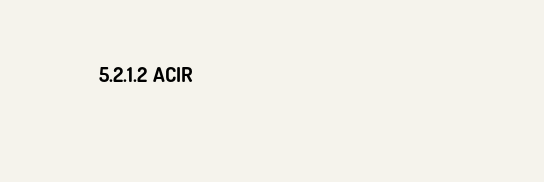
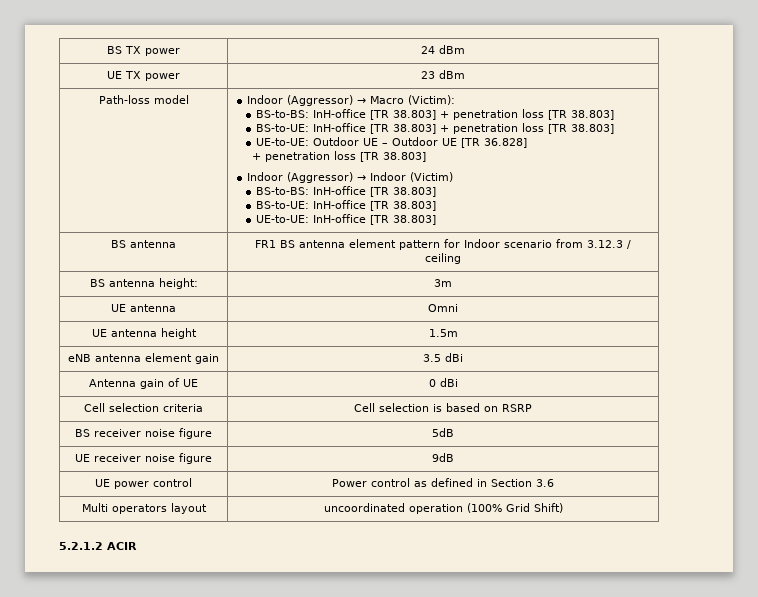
(99, 74) none -> [107,46,180,56] [421,45,465,54] [107,71,180,81] [421,70,465,79] [98,95,189,104] [247,95,456,106] [255,109,614,120] [255,123,614,134] [255,137,527,148] [252,151,427,162] [247,172,454,183] [255,186,436,197] [255,200,436,211] [255,214,436,225] [111,240,176,248] [255,239,631,250] [425,253,461,264] [89,278,198,289] [434,279,452,287] [111,304,176,312] [428,304,458,312] [91,328,197,339] [428,329,458,337] [68,353,219,364] [423,353,463,362] [89,378,198,389] [428,378,458,387] [84,403,203,412] [354,403,532,412] [75,428,212,439] [432,428,454,437] [75,453,212,464] [432,453,454,462] [95,478,192,489] [332,478,554,487] [81,503,207,514] [323,503,563,514] BS TX power | 24 dBm // UE TX power | 23 dBm // Path-loss model | Indoor (Aggressor) → Macro (Victim): // BS-to-BS: InH-office [TR 38.803] + penetration loss [TR 38.803] // BS-to-UE: InH-office [TR 38.803] + penetration loss [TR 38.803] // UE-to-UE: Outdoor UE – Outdoor UE [TR 36.828] // + penetration loss [TR 38.803] // Indoor (Aggressor) → Indoor (Victim) // BS-to-BS: InH-office [TR 38.803] // BS-to-UE: InH-office [TR 38.803] // UE-to-UE: InH-office [TR 38.803] // BS antenna | FR1 BS antenna element pattern for Indoor scenario from 3.12.3 / ceiling // BS antenna height: | 3m // UE antenna | Omni // UE antenna height | 1.5m // eNB antenna element gain | 3.5 dBi // Antenna gain of UE | 0 dBi // Cell selection criteria | Cell selection is based on RSRP // BS receiver noise figure | 5dB // UE receiver noise figure | 9dB // UE power control | Power control as defined in Section 3.6 // Multi operators layout | uncoordinated operation (100% Grid Shift) //

